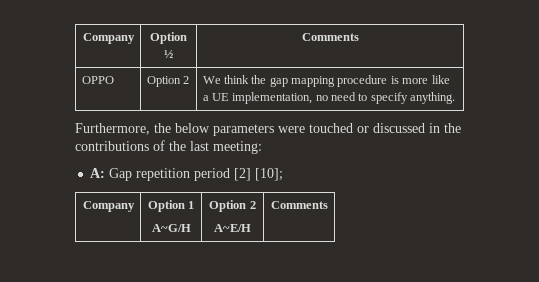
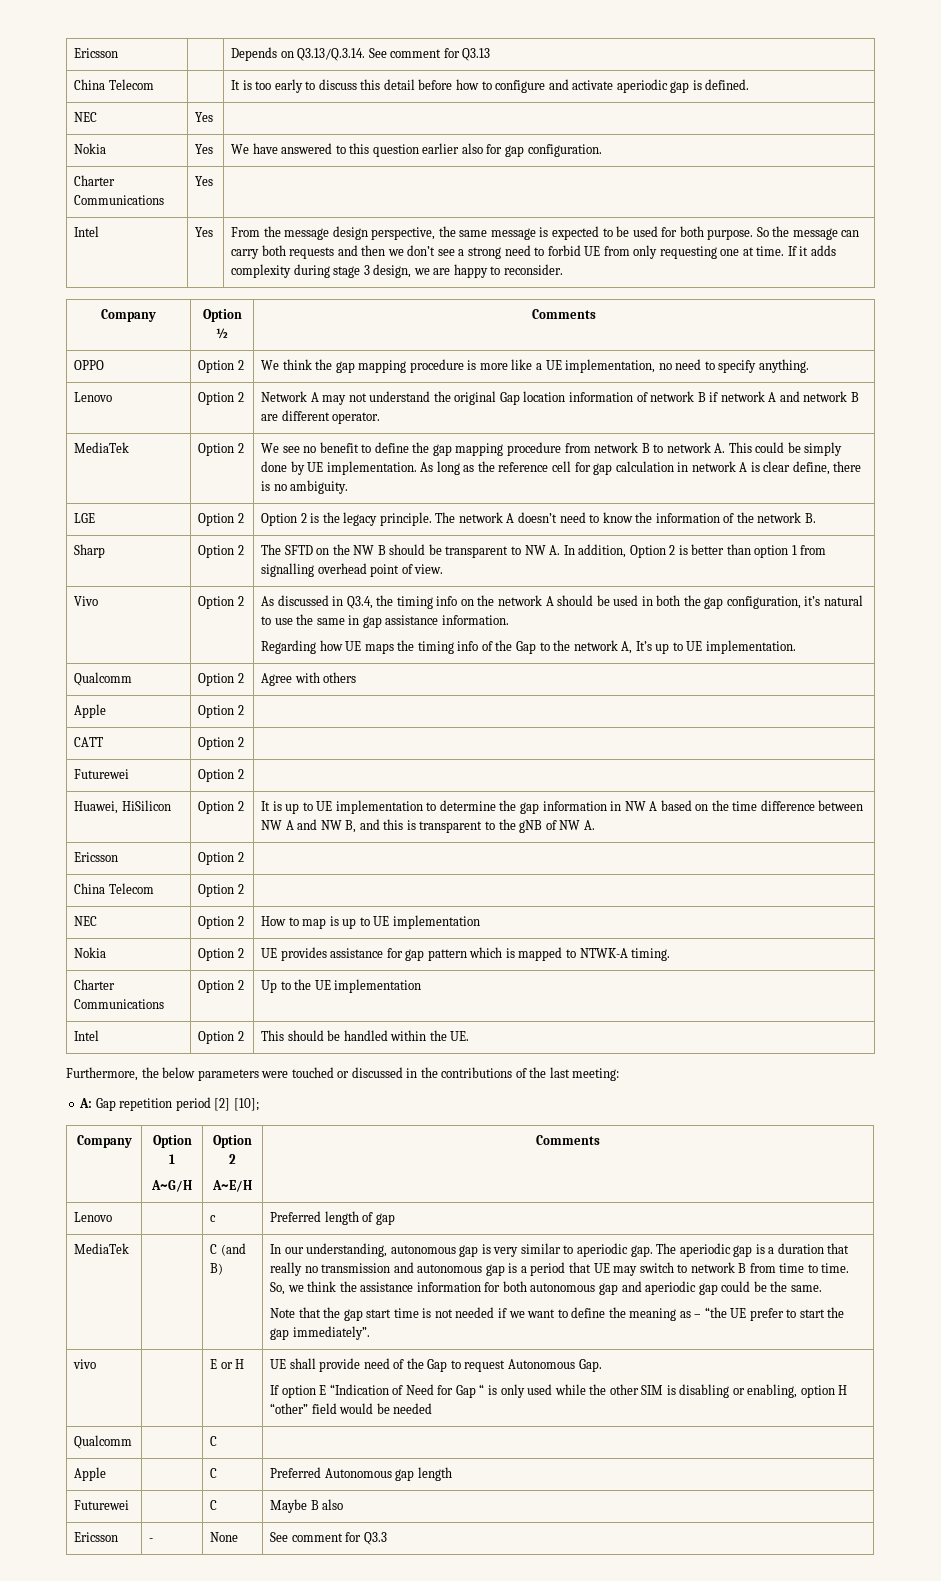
(82, 38) none -> [74,48,119,58] [231,47,491,61] [74,79,154,90] [231,79,750,93] [74,112,98,122] [195,112,214,122] [74,143,107,154] [195,144,214,154] [231,143,602,157] [74,175,116,186] [74,195,165,205] [195,176,214,186] [74,226,100,237] [195,227,214,237] [231,226,860,240] [231,245,836,259] [231,264,563,278] Ericsson | | Depends on Q3.13/Q.3.14. See comment for Q3.13 // China Telecom | | It is too early to discuss this detail before how to configure and activate aperiodic gap is defined. // NEC | Yes | // Nokia | Yes | We have answered to this question earlier also for gap configuration. // Charter Communications | Yes | // Intel | Yes | From the message design perspective, the same message is expected to be used for both purpose. So the message can carry both requests and then we don’t see a strong need to forbid UE from only requesting one at time. If it adds complexity during stage 3 design, we are happy to reconsider. //
(456, 98) none -> [74,392,113,402] [198,392,244,405] [261,391,859,405] [261,410,381,424] [74,442,130,453] [198,443,244,456] [261,442,843,456] [261,461,862,475] [261,480,349,494] [74,513,96,523] [198,513,244,526] [261,512,816,526] [74,544,106,558] [198,545,244,558] [261,544,827,558] [261,563,444,577] [74,596,99,606] [198,596,244,609] [261,595,863,609] [261,614,509,628] [261,640,796,654] [74,672,133,686] [198,673,244,686] [261,672,357,686] [74,704,107,718] [198,705,244,718] [74,737,104,747] [198,737,244,750] [74,769,130,779] [198,769,244,782] [74,800,171,814] [198,801,244,814] [261,800,864,814] [261,819,595,833] [74,852,119,862] [198,852,244,865] [74,883,154,894] [198,884,244,897] [74,916,98,926] [198,916,244,929] [261,915,480,929] [74,947,107,958] [198,948,244,961] [261,947,671,961] [74,979,116,990] [74,999,165,1009] [198,980,244,993] [261,979,422,993] [74,1030,100,1041] [198,1031,244,1044] [261,1030,470,1041] // Lenovo | Option 2 | Network A may not understand the original Gap location information of network B if network A and network B are different operator. // MediaTek | Option 2 | We see no benefit to define the gap mapping procedure from network B to network A. This could be simply done by UE implementation. As long as the reference cell for gap calculation in network A is clear define, there is no ambiguity. // LGE | Option 2 | Option 2 is the legacy principle. The network A doesn’t need to know the information of the network B. // Sharp | Option 2 | The SFTD on the NW B should be transparent to NW A. In addition, Option 2 is better than option 1 from signalling overhead point of view. // Vivo | Option 2 | As discussed in Q3.4, the timing info on the network A should be used in both the gap configuration, it’s natural to use the same in gap assistance information. // Regarding how UE maps the timing info of the Gap to the network A, It’s up to UE implementation. // Qualcomm | Option 2 | Agree with others // Apple | Option 2 | // CATT | Option 2 | // Futurewei | Option 2 | // Huawei, HiSilicon | Option 2 | It is up to UE implementation to determine the gap information in NW A based on the time difference between NW A and NW B, and this is transparent to the gNB of NW A. // Ericsson | Option 2 | // China Telecom | Option 2 | // NEC | Option 2 | How to map is up to UE implementation // Nokia | Option 2 | UE provides assistance for gap pattern which is mapped to NTWK-A timing. // Charter Communications | Option 2 | Up to the UE implementation // Intel | Option 2 | This should be handled within the UE.
(328, 205) none -> [74,1212,113,1222] [210,1215,217,1222] [270,1211,395,1225] [74,1243,130,1254] [210,1243,246,1256] [210,1263,224,1275] [270,1243,850,1257] [270,1262,850,1276] [270,1281,822,1295] [270,1307,845,1321] [270,1326,370,1340] [73,1359,97,1369] [210,1359,245,1369] [270,1358,602,1372] [270,1384,848,1398] [270,1403,433,1414] [74,1435,133,1449] [210,1436,218,1446] [74,1467,107,1481] [210,1468,218,1478] [270,1467,452,1481] [74,1500,130,1510] [210,1500,218,1510] [270,1499,344,1513] [74,1532,119,1542] [149,1538,154,1542] [210,1532,239,1542] [270,1532,387,1545] // Lenovo | | c | Preferred length of gap // MediaTek | | C (and B) | In our understanding, autonomous gap is very similar to aperiodic gap. The aperiodic gap is a duration that really no transmission and autonomous gap is a period that UE may switch to network B from time to time. So, we think the assistance information for both autonomous gap and aperiodic gap could be the same. // Note that the gap start time is not needed if we want to define the meaning as – “the UE prefer to start the gap immediately”. // vivo | | E or H | UE shall provide need of the Gap to request Autonomous Gap. // If option E “Indication of Need for Gap “ is only used while the other SIM is disabling or enabling, option H “other” field would be needed // Qualcomm | | C | // Apple | | C | Preferred Autonomous gap length // Futurewei | | C | Maybe B also // Ericsson | - | None | See comment for Q3.3

